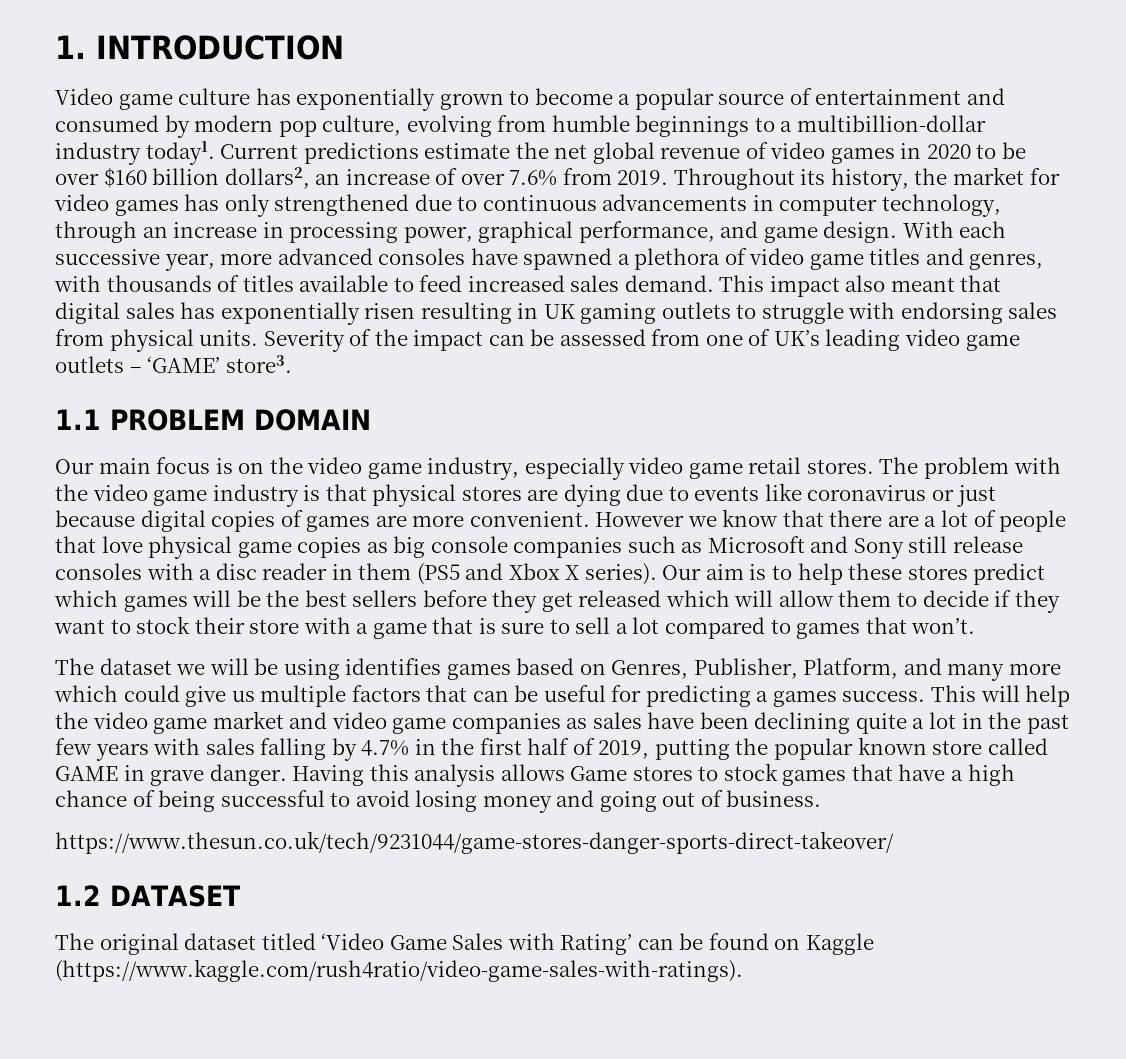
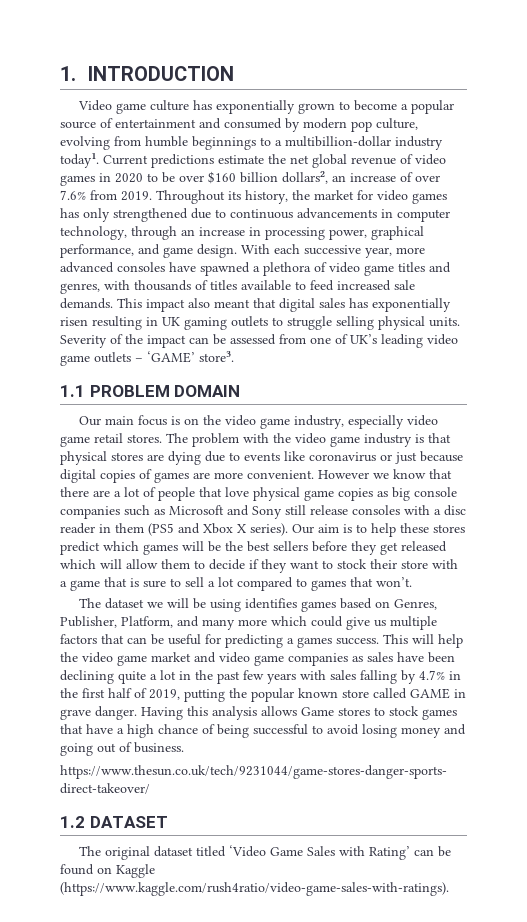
[570,275,714,292] sales demand. -> [394,280,415,290] [60,298,113,309] sale demands.
[848,302,1058,324] [55,329,104,346] with endorsing sales from -> [336,316,374,330] selling

